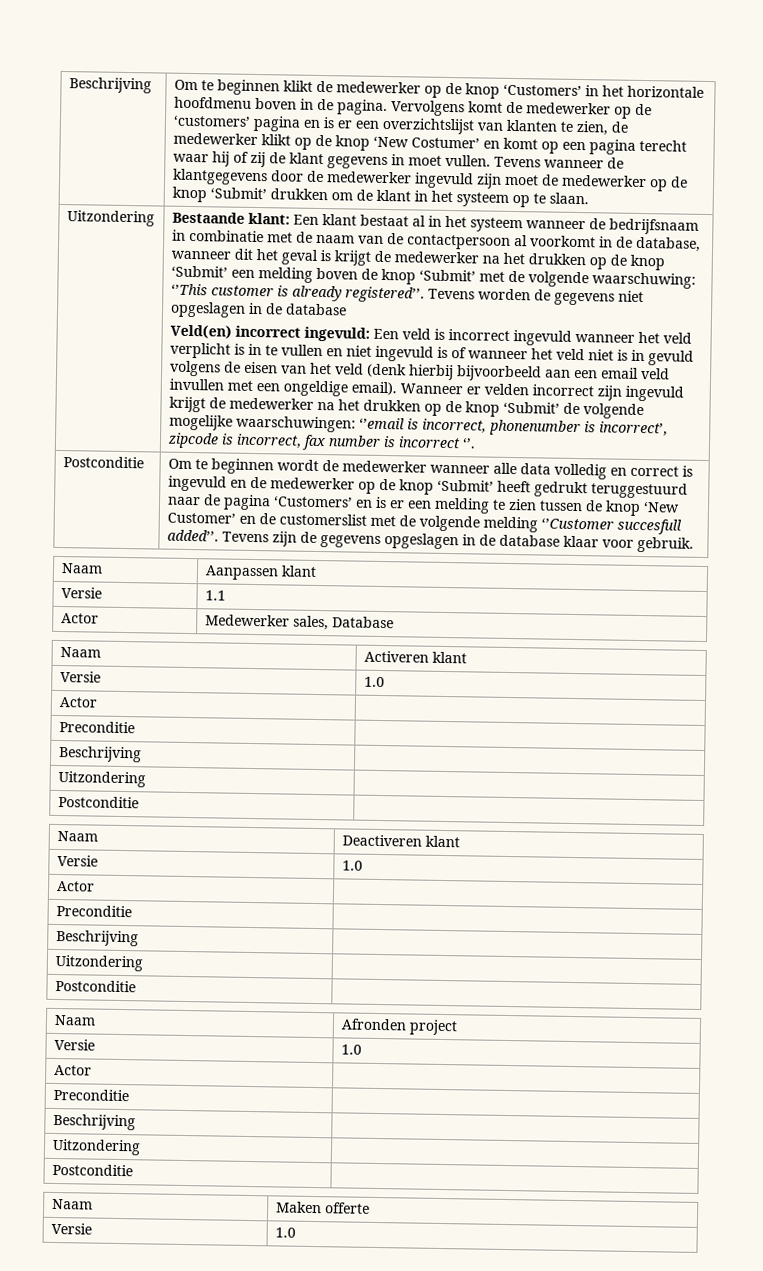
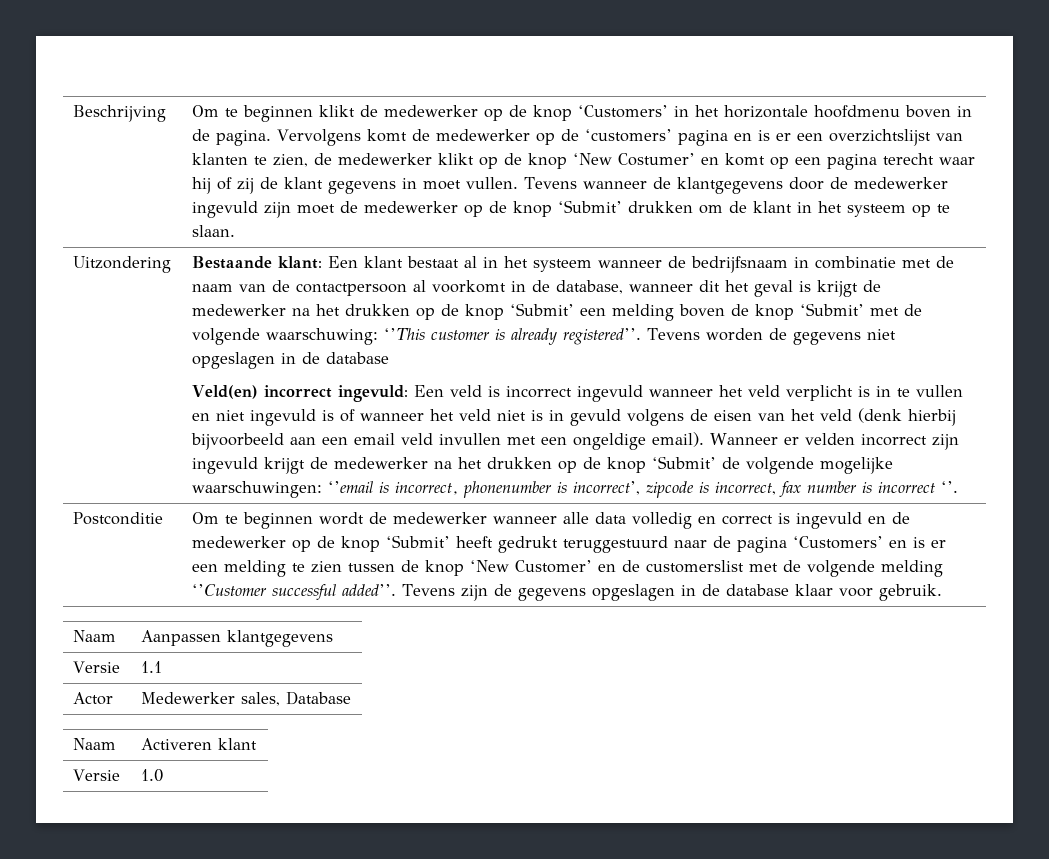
[616,518,682,535] succesfull -> [272,584,337,601] successful
[280,565,317,577] klant -> [227,630,334,647] klantgegevens
[58,696,98,708] [58,720,135,734] [58,745,142,763] [57,770,146,788] [57,795,139,809] [56,830,98,842] [341,834,460,848] [56,854,98,867] [341,860,363,871] [55,880,95,892] [55,904,132,918] [55,929,139,947] [54,954,143,972] [54,979,136,993] [53,1014,96,1026] [340,1018,458,1036] [53,1038,95,1051] [340,1044,362,1055] [53,1064,92,1076] [52,1088,129,1102] [52,1113,136,1131] [51,1138,141,1156] [51,1163,133,1177] [51,1198,93,1210] [275,1201,370,1214] [50,1222,92,1235] [274,1227,296,1238] // Actor | // Preconditie | // Beschrijving | // Uitzondering | // Postconditie | // Naam | Deactiveren klant // Versie | 1.0 // Actor | // Preconditie | // Beschrijving | // Uitzondering | // Postconditie | // Naam | Afronden project // Versie | 1.0 // Actor | // Preconditie | // Beschrijving | // Uitzondering | // Postconditie | // Naam | Maken offerte // Versie | 1.0 -> (164, 775) none

